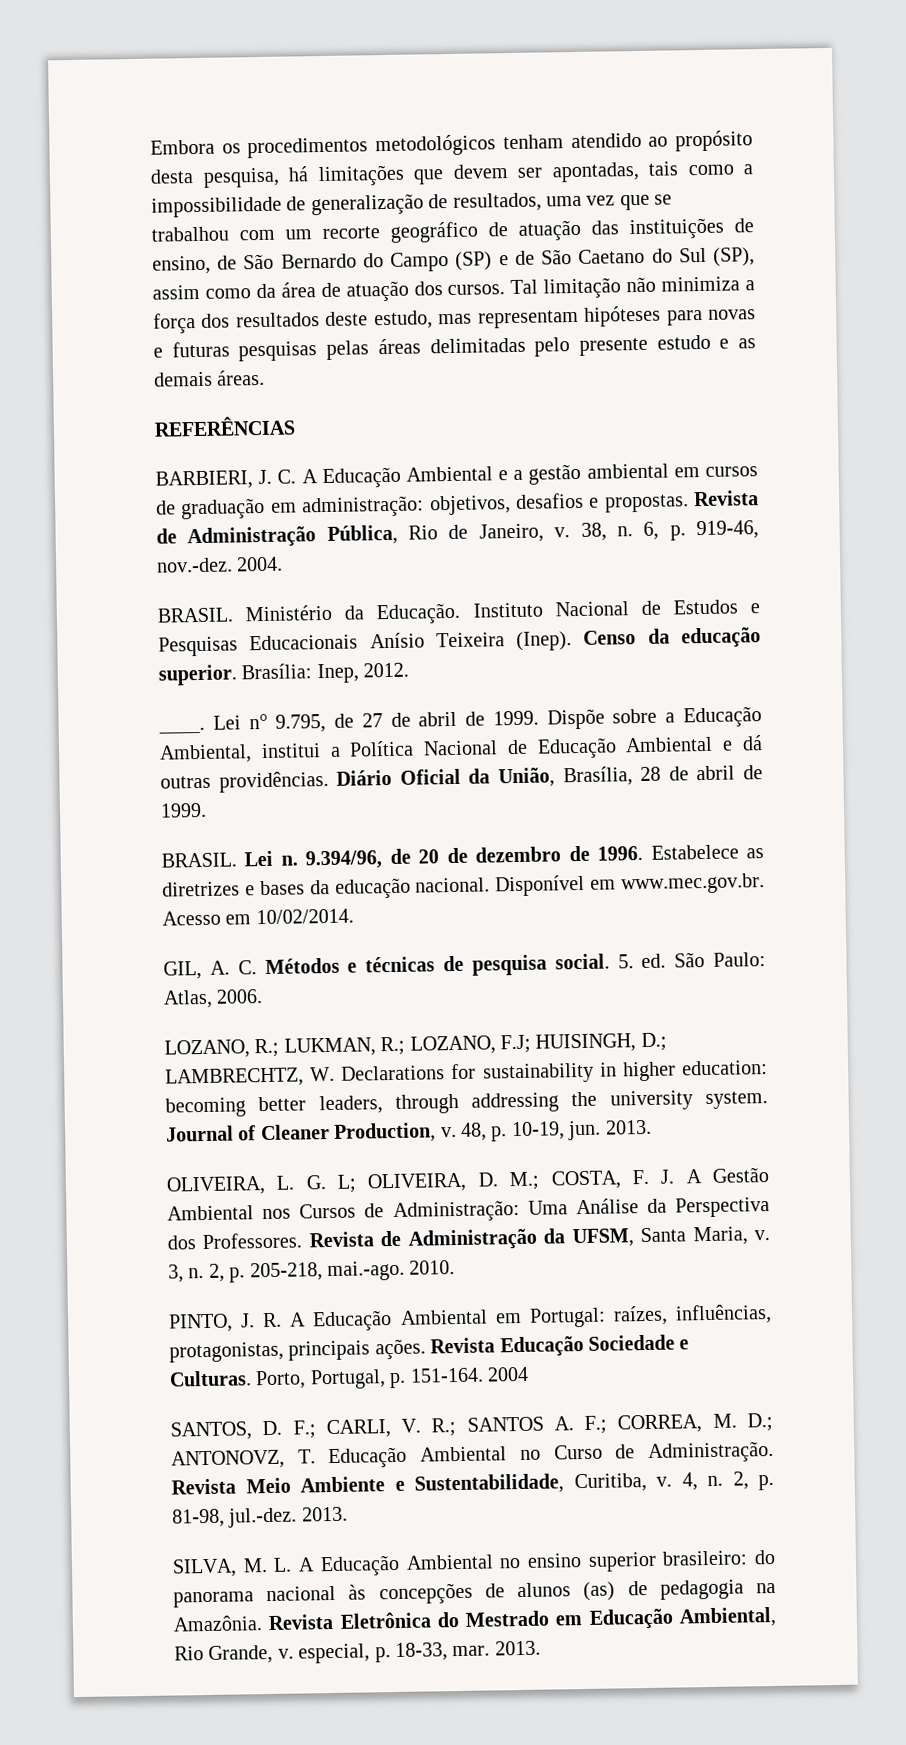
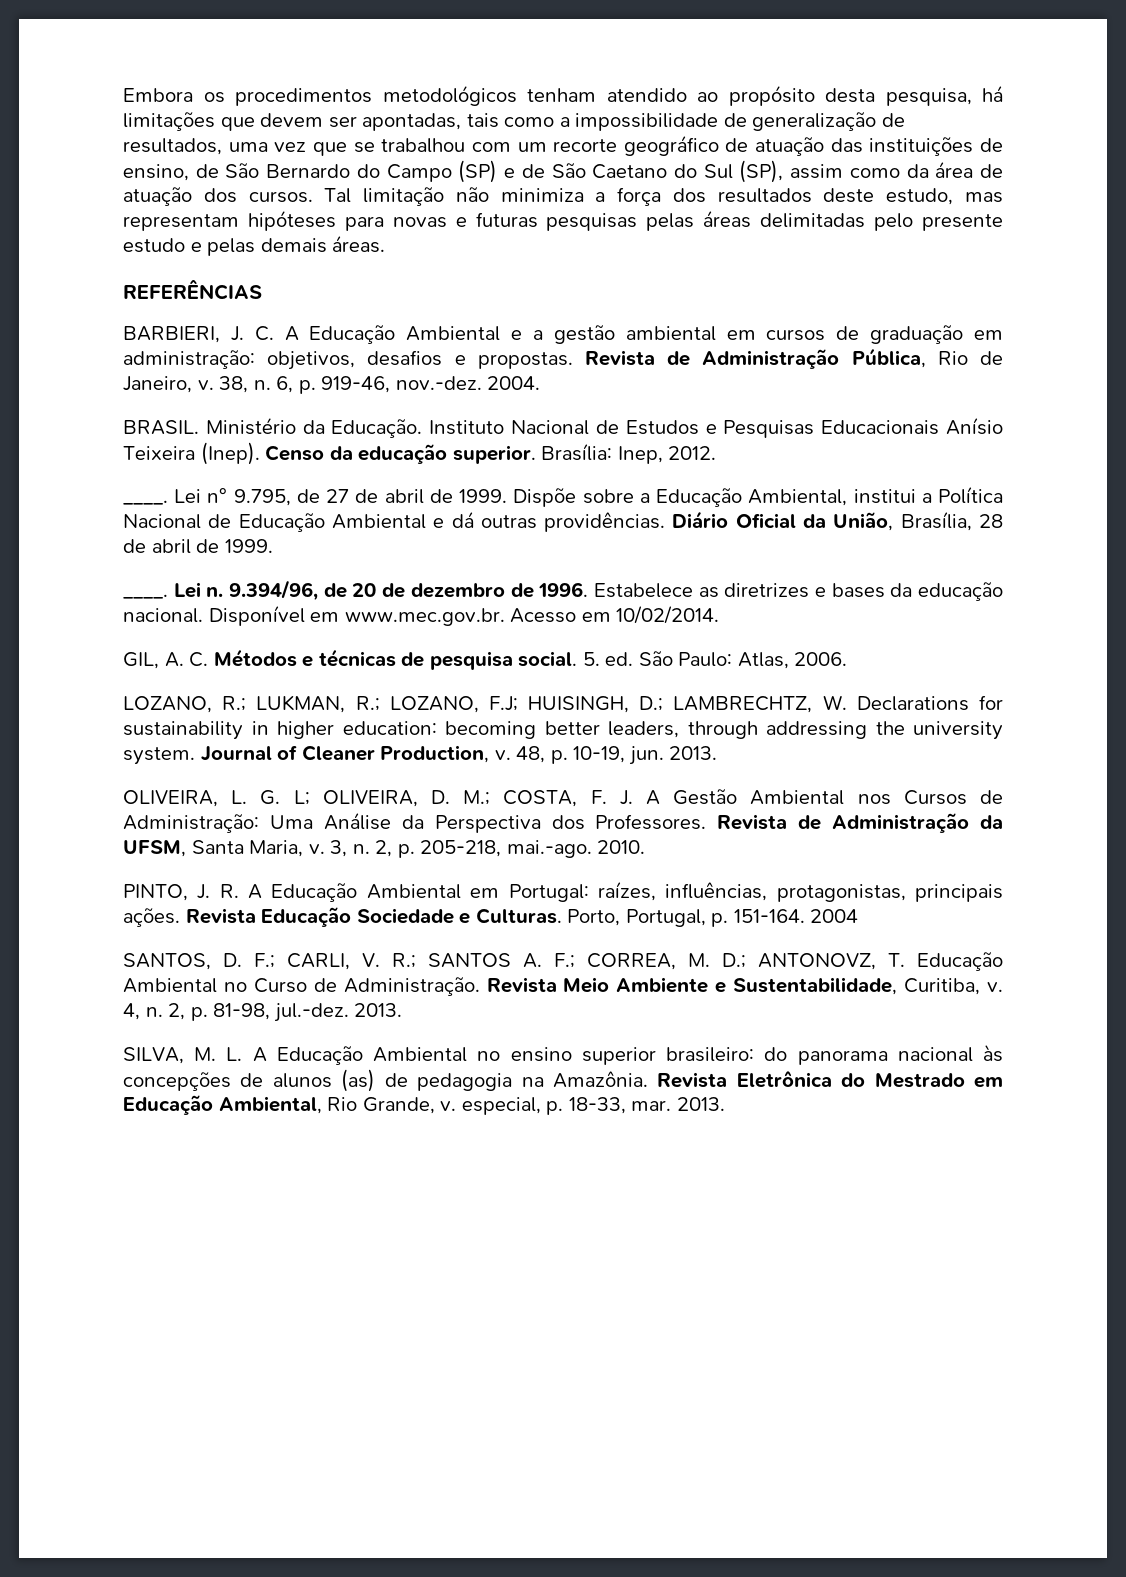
[738,338,756,349] as -> [207,238,256,256] pelas
[161,852,237,868] BRASIL. -> [123,594,168,599] ____.

